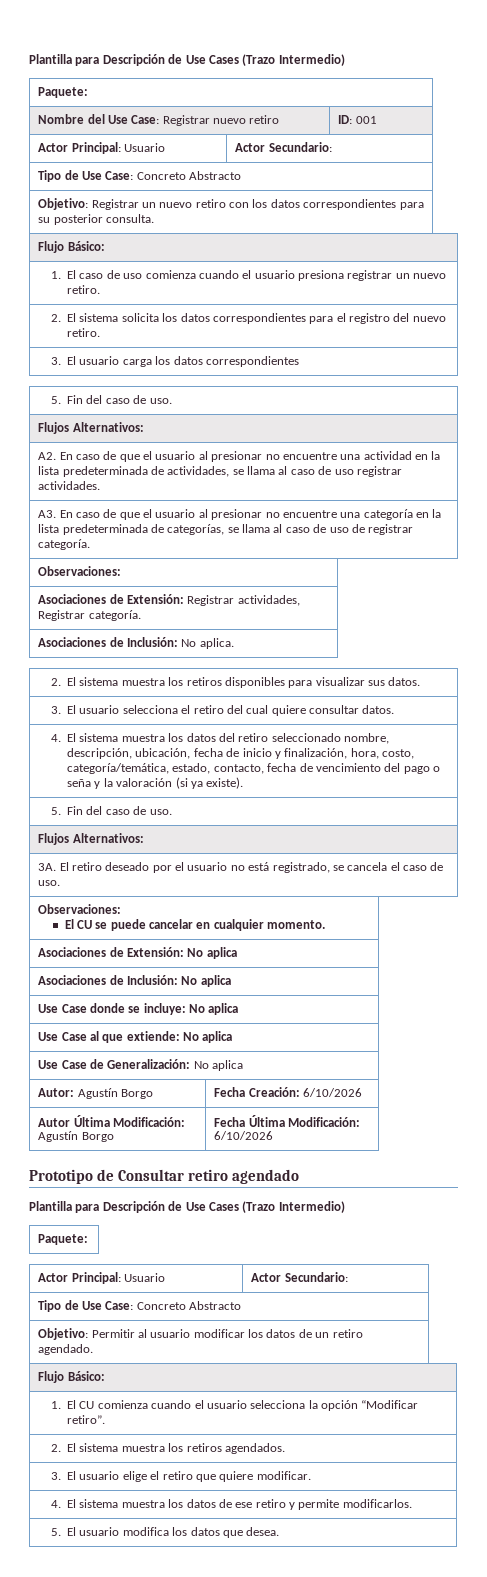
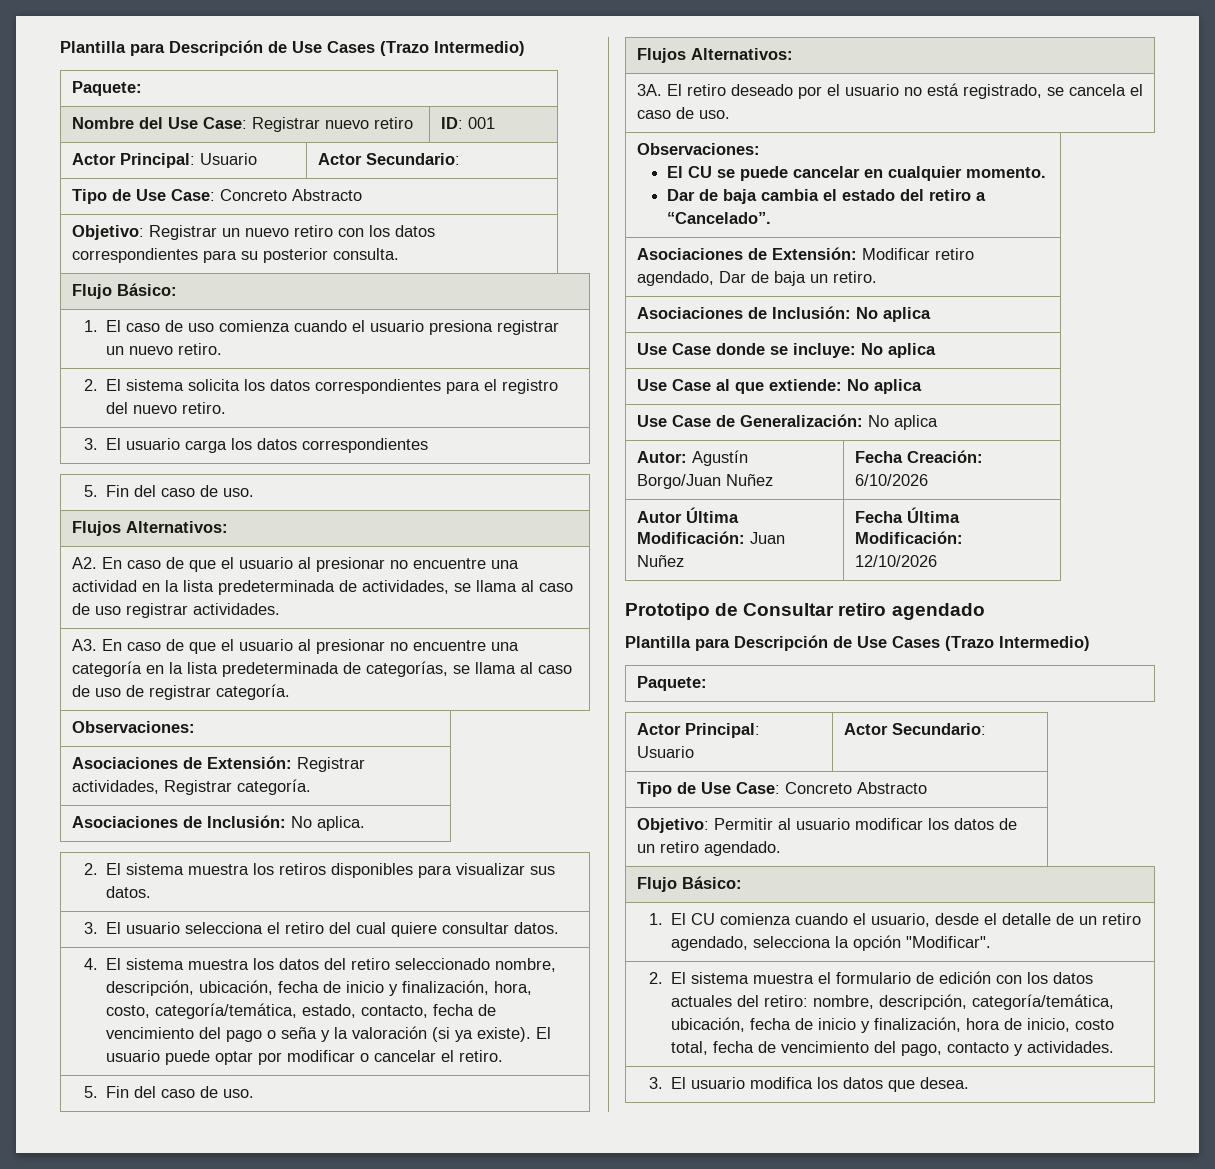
(244, 783) none -> [535,1027,551,1039] [105,1050,503,1065] El usuario puede optar por modificar o cancelar el retiro.
[38,947,237,959] // Asociaciones de Extensión: No aplica -> [666,189,986,204] [666,212,771,224] [636,247,974,260] [636,271,877,286] // Dar de baja cambia el estado del retiro a “Cancelado”. // Asociaciones de Extensión: Modificar retiro agendado, Dar de baja un retiro.
[120,1089,153,1099] Borgo -> [636,474,773,489] Borgo/Juan Nuñez
[38,1131,114,1142] Agustín Borgo -> [749,532,785,544] [636,555,684,567] Juan Nuñez
[214,1131,274,1140] 6/10/2026 -> [854,555,937,567] 12/10/2026
[206,1400,247,1409] usuario -> [870,913,1141,927] [670,936,748,951] usuario, desde el detalle de un retiro agendado,
[361,1400,419,1409] [67,1415,106,1424] [50,1443,285,1454] [50,1471,311,1482] [50,1499,412,1510] [50,1528,61,1536] “Modificar retiro”. // 2. El sistema muestra los retiros agendados. // 3. El usuario elige el retiro que quiere modificar. // 4. El sistema muestra los datos de ese retiro y permite modificarlos. // 5. -> [905,936,991,948] [648,971,1093,984] [670,994,1114,1010] [670,1017,1114,1033] [670,1041,1114,1056] [648,1077,663,1089] "Modificar". // 2. El sistema muestra el formulario de edición con los datos actuales del retiro: nombre, descripción, categoría/temática, ubicación, fecha de inicio y finalización, hora de inicio, costo total, fecha de vencimiento del pago, contacto y actividades. // 3.

